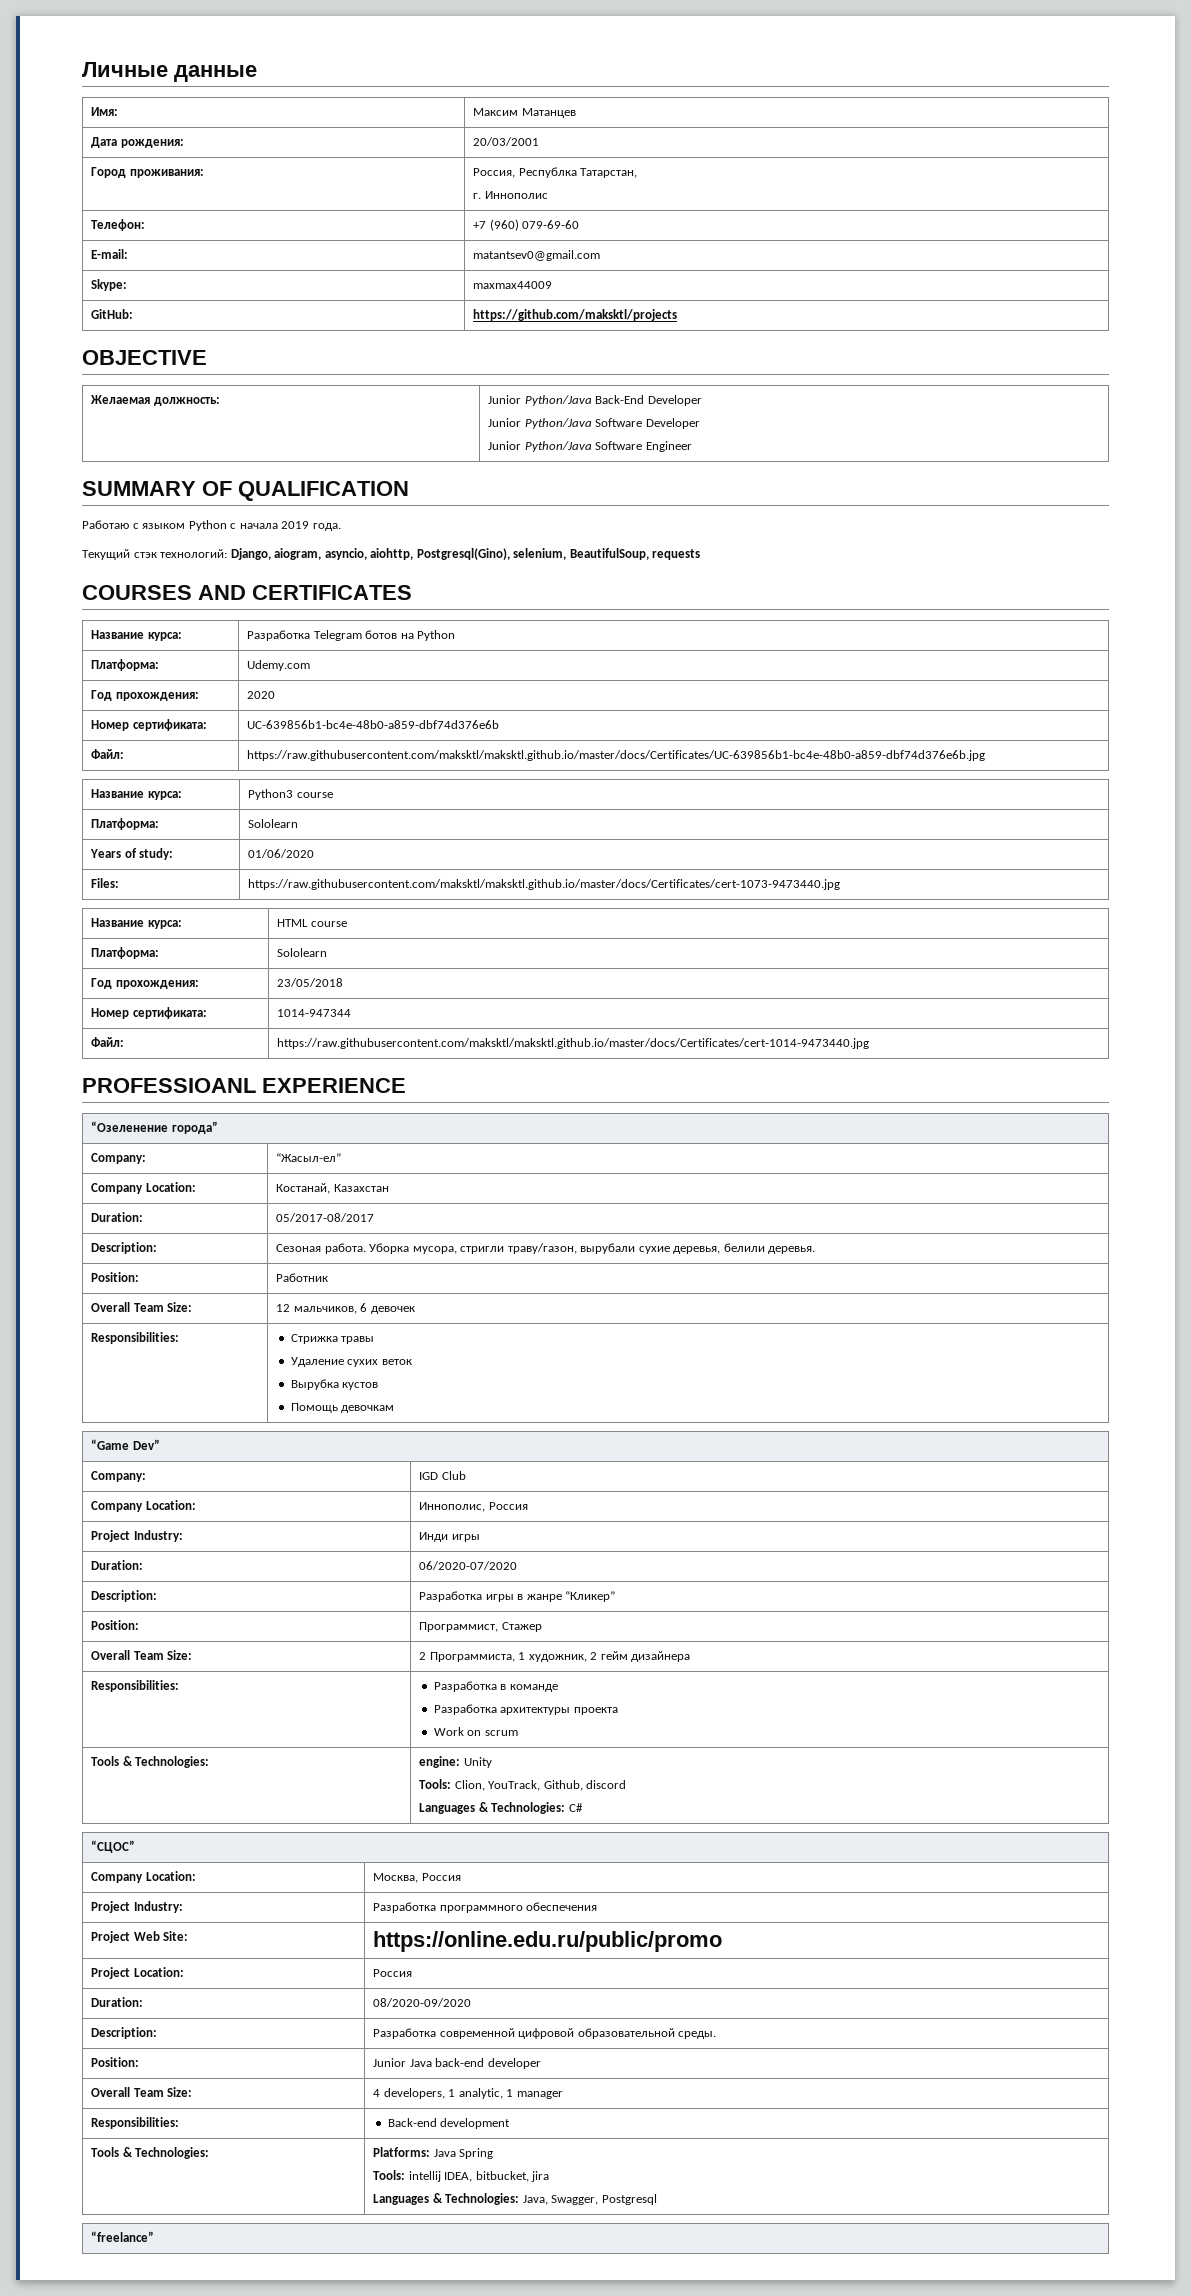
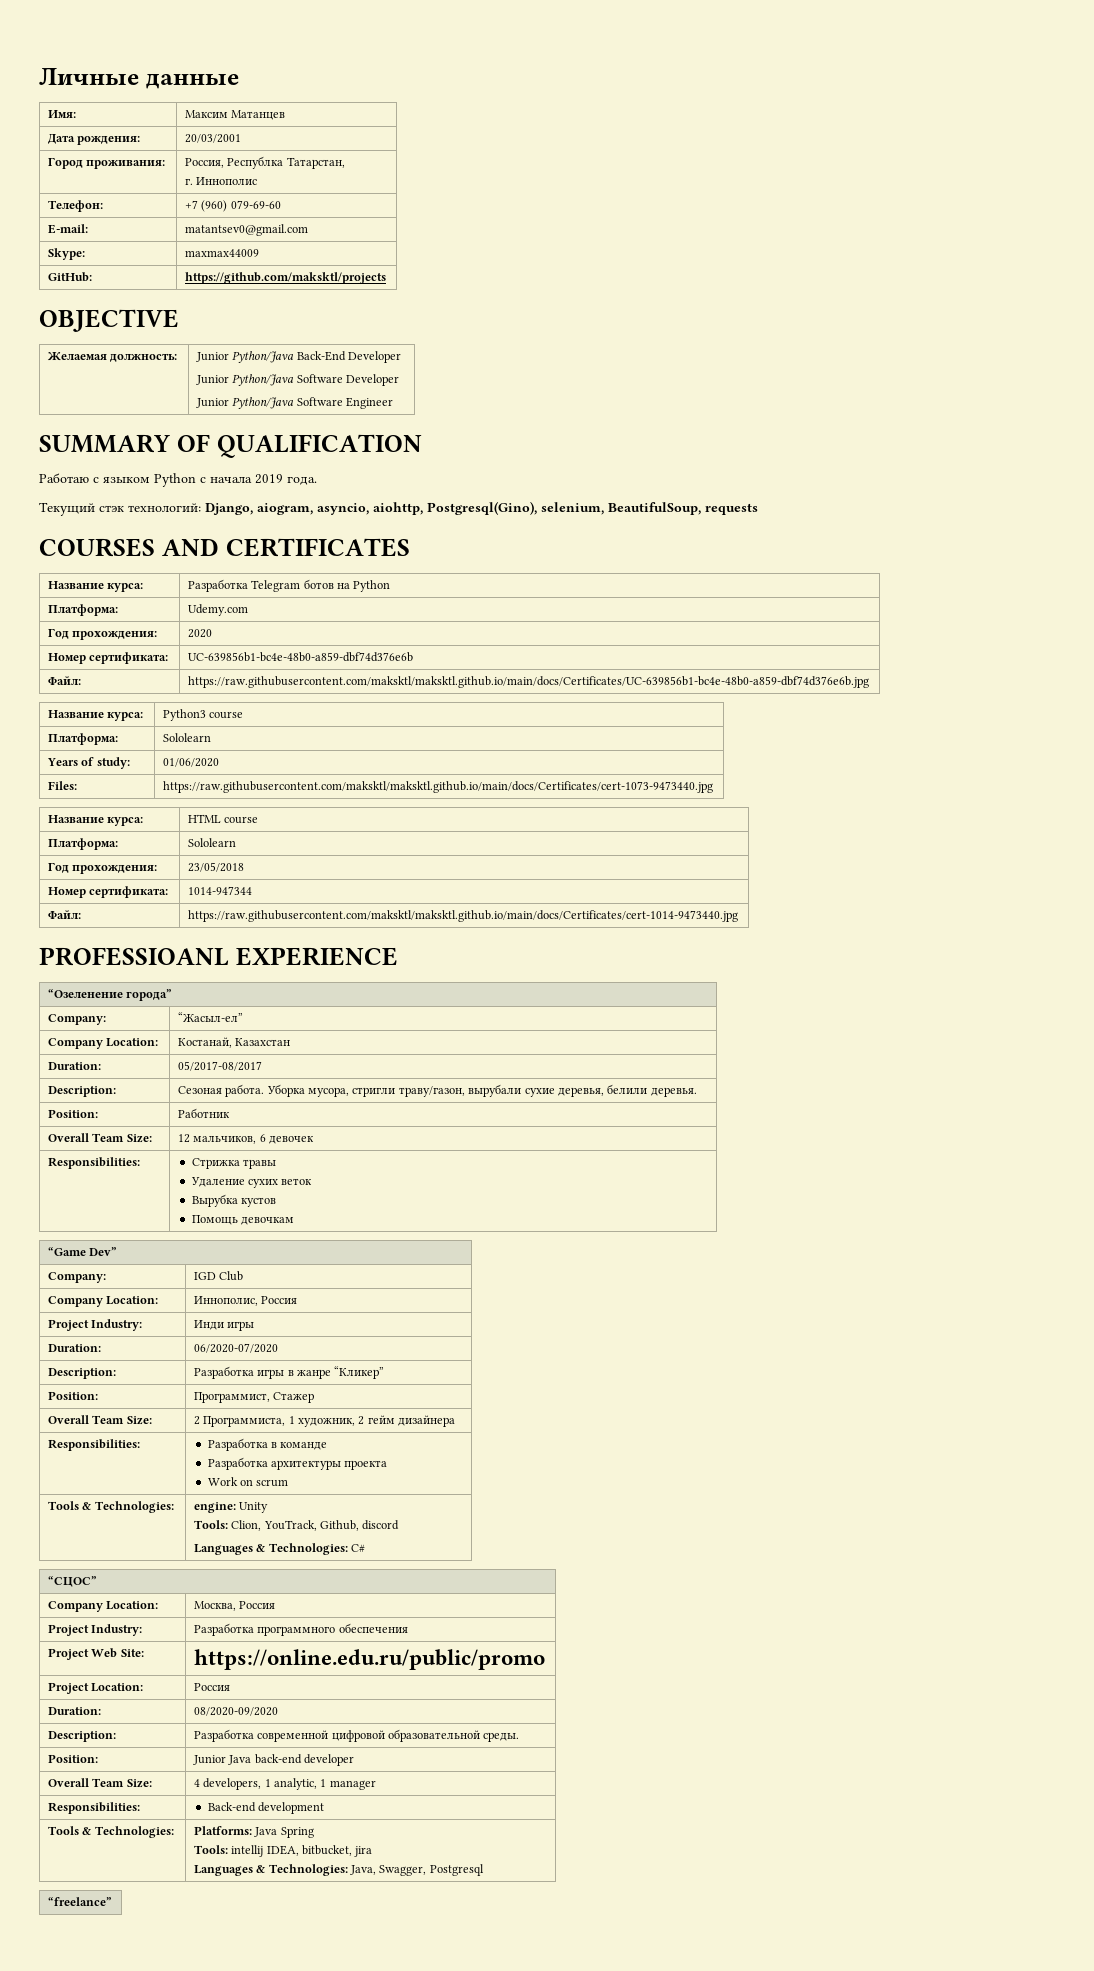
[247,750,986,761] https://raw.githubusercontent.com/maksktl/maksktl.github.io/master/docs/Certificates/UC-639856b1-bc4e-48b0-a859-dbf74d376e6b.jpg -> [187,676,869,688] https://raw.githubusercontent.com/maksktl/maksktl.github.io/main/docs/Certificates/UC-639856b1-bc4e-48b0-a859-dbf74d376e6b.jpg
[248,879,841,890] https://raw.githubusercontent.com/maksktl/maksktl.github.io/master/docs/Certificates/cert-1073-9473440.jpg -> [162,781,713,793] https://raw.githubusercontent.com/maksktl/maksktl.github.io/main/docs/Certificates/cert-1073-9473440.jpg
[277,1038,870,1049] https://raw.githubusercontent.com/maksktl/maksktl.github.io/master/docs/Certificates/cert-1014-9473440.jpg -> [187,910,738,922] https://raw.githubusercontent.com/maksktl/maksktl.github.io/main/docs/Certificates/cert-1014-9473440.jpg

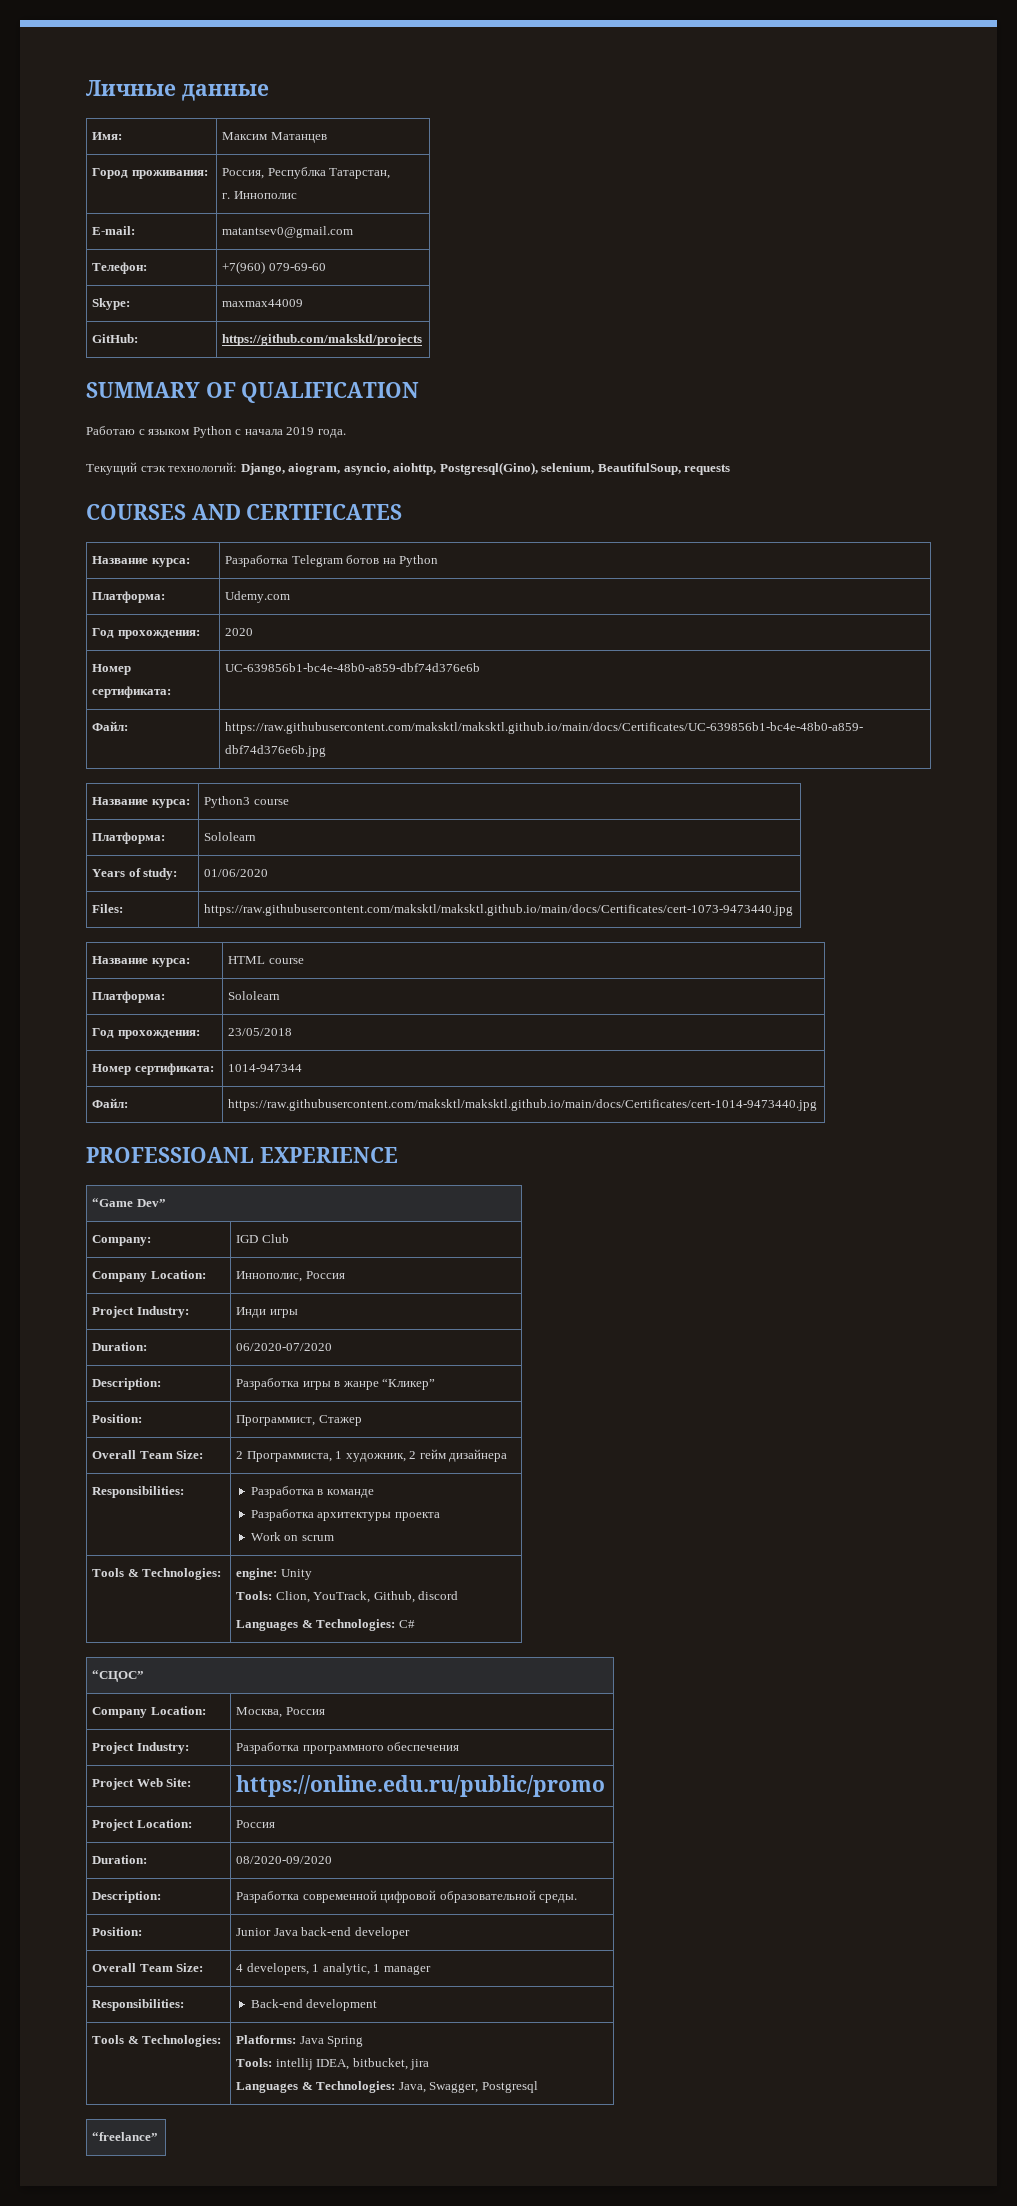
[47,134,141,145] [184,134,241,143] // Дата рождения: | 20/03/2001 -> (327, 137) none
[47,200,103,212] [184,200,281,212] // Телефон: | +7 (960) 079-69-60 -> (297, 195) none
(308, 230) none -> [92,262,148,274] [222,261,326,274] // Телефон: | +7(960) 079-69-60
[39,309,179,332] [46,352,178,363] [195,351,402,363] [195,374,400,386] [195,397,394,409] // OBJECTIVE // Желаемая должность: | Junior Python/Java Back-End Developer // Junior Python/Java Software Developer // Junior Python/Java Software Engineer -> (423, 340) none
[47,989,173,1001] [47,1014,106,1025] [177,1012,243,1022] [47,1038,159,1049] [177,1037,291,1048] [47,1062,101,1070] [177,1061,262,1071] [47,1086,116,1097] [177,1084,697,1097] [47,1109,98,1118] [177,1108,230,1118] [47,1133,152,1143] [177,1134,315,1144] [47,1157,140,1169] [191,1158,277,1169] [190,1177,313,1188] [191,1194,277,1207] [191,1215,295,1225] // “Озеленение города” // Company: | “Жасыл-ел” // Company Location: | Костанай, Казахстан // Duration: | 05/2017-08/2017 // Description: | Сезоная работа. Уборка мусора, стригли траву/газон, вырубали сухие деревья, белили деревья. // Position: | Работник // Overall Team Size: | 12 мальчиков, 6 девочек // Responsibilities: | Стрижка травы // Удаление сухих веток // Вырубка кустов // Помощь девочкам -> (398, 1155) none

